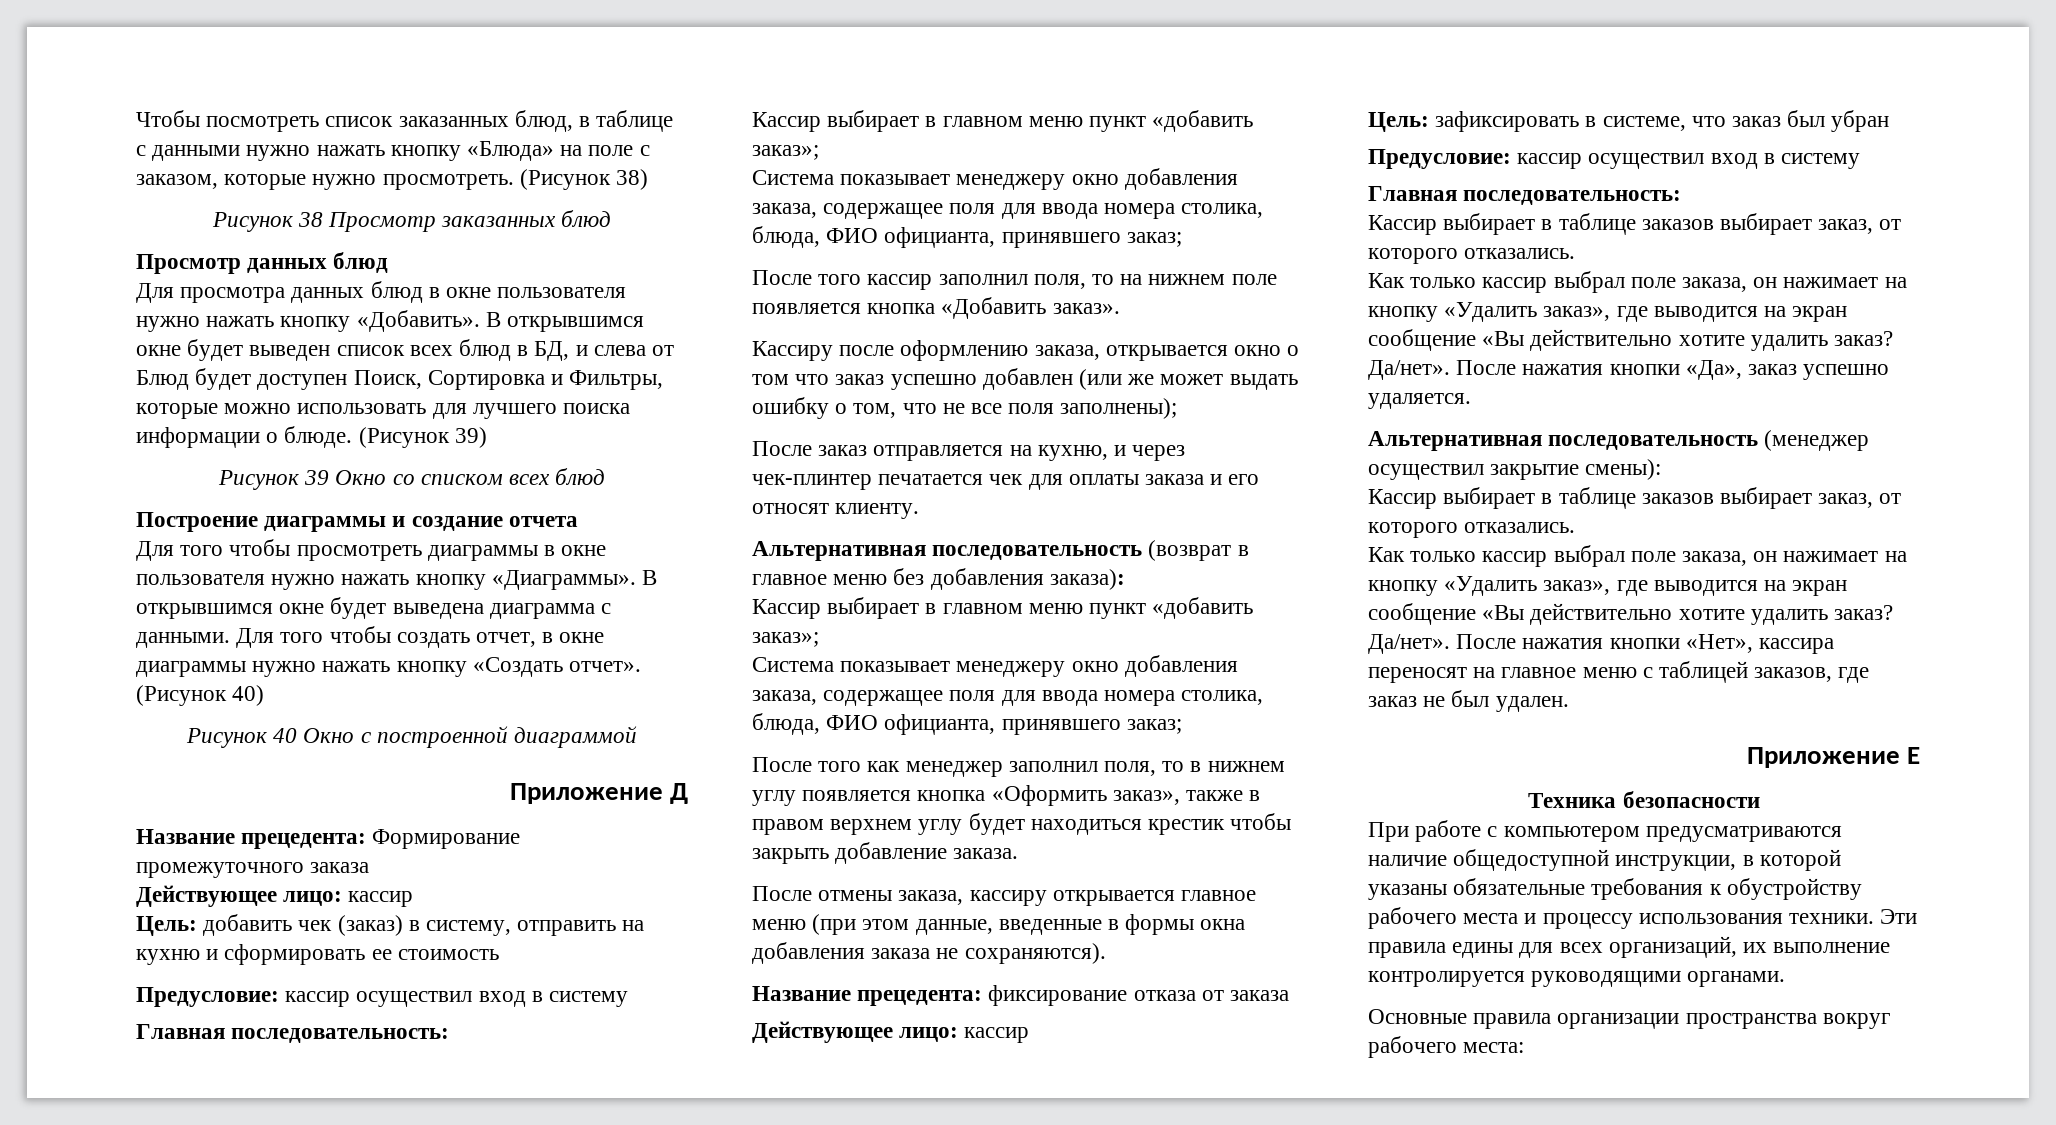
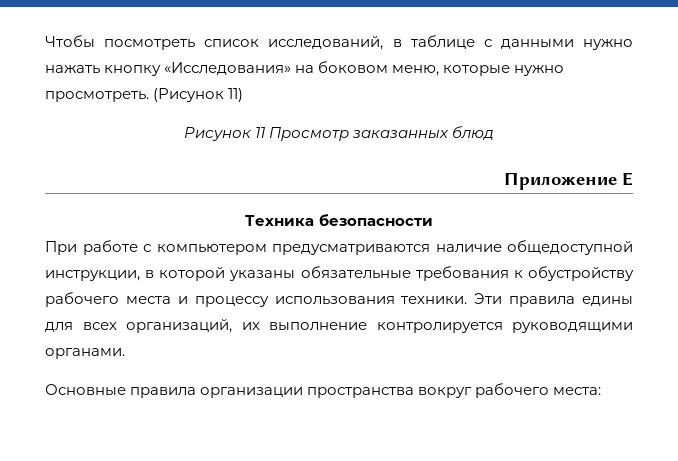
[398,110,573,132] заказанных блюд, -> [268,36,384,50] исследований,
[467,141,650,161] [136,174,218,189] «Блюда» на поле с заказом, -> [164,61,440,76] «Исследования» на боковом меню,
[616,169,649,190] [211,212,323,232] 38) // Рисунок 38 -> [228,88,244,102] [183,127,265,141] 11) // Рисунок 11
[136,252,389,274] [136,281,627,303] [136,310,645,332] [136,339,675,361] [136,368,664,390] [136,403,631,419] [136,426,487,448] [217,468,606,490] [136,512,578,532] [136,539,607,561] [136,570,658,590] [136,597,612,619] [136,626,605,648] [136,657,642,677] [136,685,265,706] [185,726,638,748] [509,783,688,804] [136,829,521,849] [136,862,370,878] [136,885,414,907] [136,914,645,936] [136,944,499,965] [136,987,629,1007] [136,1024,450,1043] [752,110,1254,132] [752,145,819,160] [752,168,1238,190] [752,203,1264,219] [752,226,1182,248] [752,270,1277,290] [752,297,1120,319] [752,340,1300,361] [752,368,1298,390] [752,397,1178,419] [752,441,1186,461] [752,474,1260,490] [752,503,920,519] [752,540,1249,561] [752,568,1125,590] [752,597,1254,619] [752,632,819,647] [752,655,1238,677] [752,690,1264,706] [752,713,1182,735] [752,757,1285,777] [752,785,1261,806] [752,813,1292,835] [752,842,1019,864] [752,886,1257,906] [752,914,1246,935] [752,942,1106,964] [752,985,1290,1006] [752,1021,1030,1043] [1368,110,1890,132] [1368,149,1861,169] [1368,186,1682,205] [1368,213,1902,235] [1368,248,1576,264] [1368,271,1907,293] [1368,302,1848,322] [1368,329,1894,351] [1368,360,1890,380] [1368,393,1471,409] [1368,430,1870,451] [1368,459,1662,480] [1368,487,1902,509] [1368,522,1576,538] [1368,545,1907,567] [1368,576,1848,596] [1368,603,1894,625] [1368,634,1835,654] [1368,661,1870,683] [1368,690,1569,712] // Просмотр данных блюд // Для просмотра данных блюд в окне пользователя нужно нажать кнопку «Добавить». В открывшимся окне будет выведен список всех блюд в БД, и слева от Блюд будет доступен Поиск, Сортировка и Фильтры, которые можно использовать для лучшего поиска информации о блюде. (Рисунок 39) // Рисунок 39 Окно со списком всех блюд // Построение диаграммы и создание отчета // Для того чтобы просмотреть диаграммы в окне пользователя нужно нажать кнопку «Диаграммы». В открывшимся окне будет выведена диаграмма с данными. Для того чтобы создать отчет, в окне диаграммы нужно нажать кнопку «Создать отчет». (Рисунок 40) // Рисунок 40 Окно с построенной диаграммой // Приложение Д // Название прецедента: Формирование промежуточного заказа // Действующее лицо: кассир // Цель: добавить чек (заказ) в систему, отправить на кухню и сформировать ее стоимость // Предусловие: кассир осуществил вход в систему // Главная последовательность: // Кассир выбирает в главном меню пункт «добавить заказ»; // Система показывает менеджеру окно добавления заказа, содержащее поля для ввода номера столика, блюда, ФИО официанта, принявшего заказ; // После того кассир заполнил поля, то на нижнем поле появляется кнопка «Добавить заказ». // Кассиру после оформлению заказа, открывается окно о том что заказ успешно добавлен (или же может выдать ошибку о том, что не все поля заполнены); // После заказ отправляется на кухню, и через чек-плинтер печатается чек для оплаты заказа и его относят клиенту. // Альтернативная последовательность (возврат в главное меню без добавления заказа): // Кассир выбирает в главном меню пункт «добавить заказ»; // Система показывает менеджеру окно добавления заказа, содержащее поля для ввода номера столика, блюда, ФИО официанта, принявшего заказ; // После того как менеджер заполнил поля, то в нижнем углу появляется кнопка «Оформить заказ», также в правом верхнем углу будет находиться крестик чтобы закрыть добавление заказа. // После отмены заказа, кассиру открывается главное меню (при этом данные, введенные в формы окна добавления заказа не сохраняются). // Название прецедента: фиксирование отказа от заказа // Действующее лицо: кассир // Цель: зафиксировать в системе, что заказ был убран // Предусловие: кассир осуществил вход в систему // Главная последовательность: // Кассир выбирает в таблице заказов выбирает заказ, от которого отказались. // Как только кассир выбрал поле заказа, он нажимает на кнопку «Удалить заказ», где выводится на экран сообщение «Вы действительно хотите удалить заказ? Да/нет». После нажатия кнопки «Да», заказ успешно удаляется. // Альтернативная последовательность (менеджер осуществил закрытие смены): // Кассир выбирает в таблице заказов выбирает заказ, от которого отказались. // Как только кассир выбрал поле заказа, он нажимает на кнопку «Удалить заказ», где выводится на экран сообщение «Вы действительно хотите удалить заказ? Да/нет». После нажатия кнопки «Нет», кассира переносят на главное меню с таблицей заказов, где заказ не был удален. -> (495, 133) none

